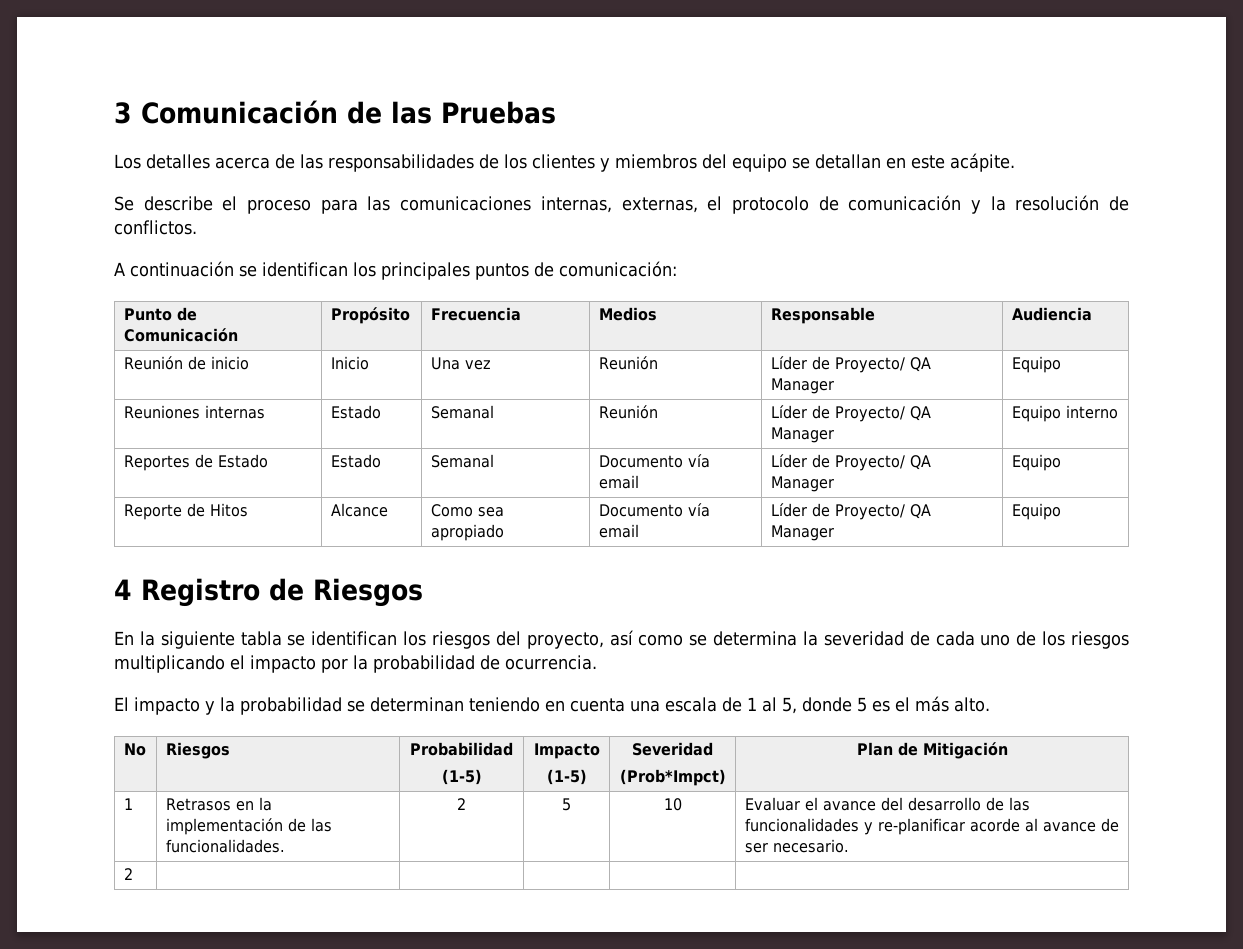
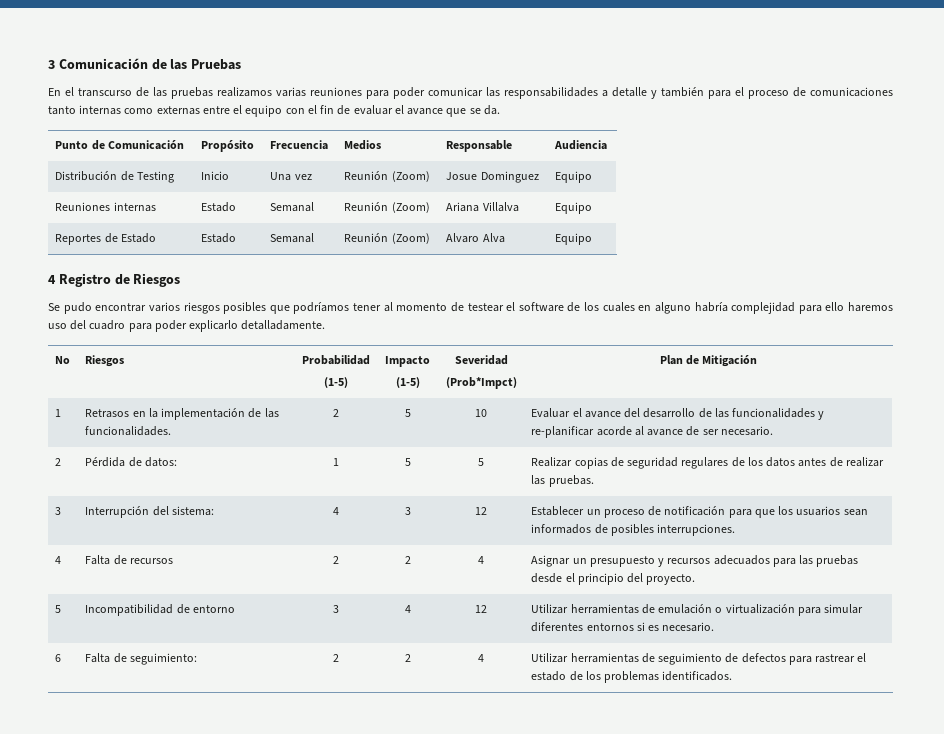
[114,153,1015,172] [114,195,1129,214] [114,220,197,235] [114,261,677,280] Los detalles acerca de las responsabilidades de los clientes y miembros del equipo se detallan en este acápite. // Se describe el proceso para las comunicaciones internas, externas, el protocolo de comunicación y la resolución de conflictos. // A continuación se identifican los principales puntos de comunicación: -> [48,87,893,99] [48,105,500,117] En el transcurso de las pruebas realizamos varias reuniones para poder comunicar las responsabilidades a detalle y también para el proceso de comunicaciones tanto internas como externas entre el equipo con el fin de evaluar el avance que se da.
[123,356,249,370] Reunión de inicio -> [55,171,174,183] Distribución de Testing
[770,356,931,373] [770,378,834,394] | Líder de Proyecto/ QA Manager -> [391,171,430,182] [446,171,539,183] (Zoom) | Josue Dominguez
[770,405,931,422] [770,427,834,443] [1011,405,1118,422] | Líder de Proyecto/ QA Manager | Equipo interno -> [391,202,430,213] [446,202,519,212] [555,202,593,214] (Zoom) | Ariana Villalva | Equipo
[598,454,710,468] [598,475,639,489] [770,454,931,471] [770,476,834,492] [1011,454,1061,471] [123,503,248,520] [330,503,388,517] [430,504,504,517] [430,524,504,541] [598,503,710,517] [598,524,639,538] [770,503,931,520] [770,525,834,541] Documento vía email | Líder de Proyecto/ QA Manager | Equipo // Reporte de Hitos | Alcance | Como sea apropiado | Documento vía email | Líder de Proyecto/ QA Manager -> [344,233,430,244] [446,233,505,243] Reunión (Zoom) | Alvaro Alva
[114,630,1130,649] [114,655,597,673] [114,696,990,715] En la siguiente tabla se identifican los riesgos del proyecto, así como se determina la severidad de cada uno de los riesgos multiplicando el impacto por la probabilidad de ocurrencia. // El impacto y la probabilidad se determinan teniendo en cuenta una escala de 1 al 5, donde 5 es el más alto. -> [48,302,893,314] [48,320,326,332] Se pudo encontrar varios riesgos posibles que podríamos tener al momento de testear el software de los cuales en alguno habría complejidad para ello haremos uso del cuadro para poder explicarlo detalladamente.
(133, 874) | | | | -> [85,457,177,467] [332,458,339,466] [404,458,411,466] [478,458,484,466] [531,457,884,469] [531,475,594,487] [55,507,62,515] [85,506,214,518] [332,507,339,515] [404,507,411,515] [475,507,487,515] [531,506,868,518] [531,524,736,536] [55,556,62,564] [85,555,173,565] [332,556,339,564] [404,556,411,564] [478,556,484,564] [531,555,859,567] [531,573,696,585] [55,605,62,613] [85,604,235,616] [332,605,339,613] [404,605,411,613] [475,605,487,613] [531,604,864,616] [531,622,715,632] [55,654,62,662] [85,653,197,665] [332,654,339,662] [404,654,411,662] [478,654,484,662] [531,653,867,665] [531,671,733,683] Pérdida de datos: | 1 | 5 | 5 | Realizar copias de seguridad regulares de los datos antes de realizar las pruebas. // 3 | Interrupción del sistema: | 4 | 3 | 12 | Establecer un proceso de notificación para que los usuarios sean informados de posibles interrupciones. // 4 | Falta de recursos | 2 | 2 | 4 | Asignar un presupuesto y recursos adecuados para las pruebas desde el principio del proyecto. // 5 | Incompatibilidad de entorno | 3 | 4 | 12 | Utilizar herramientas de emulación o virtualización para simular diferentes entornos si es necesario. // 6 | Falta de seguimiento: | 2 | 2 | 4 | Utilizar herramientas de seguimiento de defectos para rastrear el estado de los problemas identificados.

